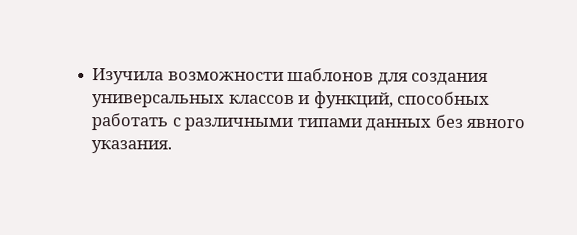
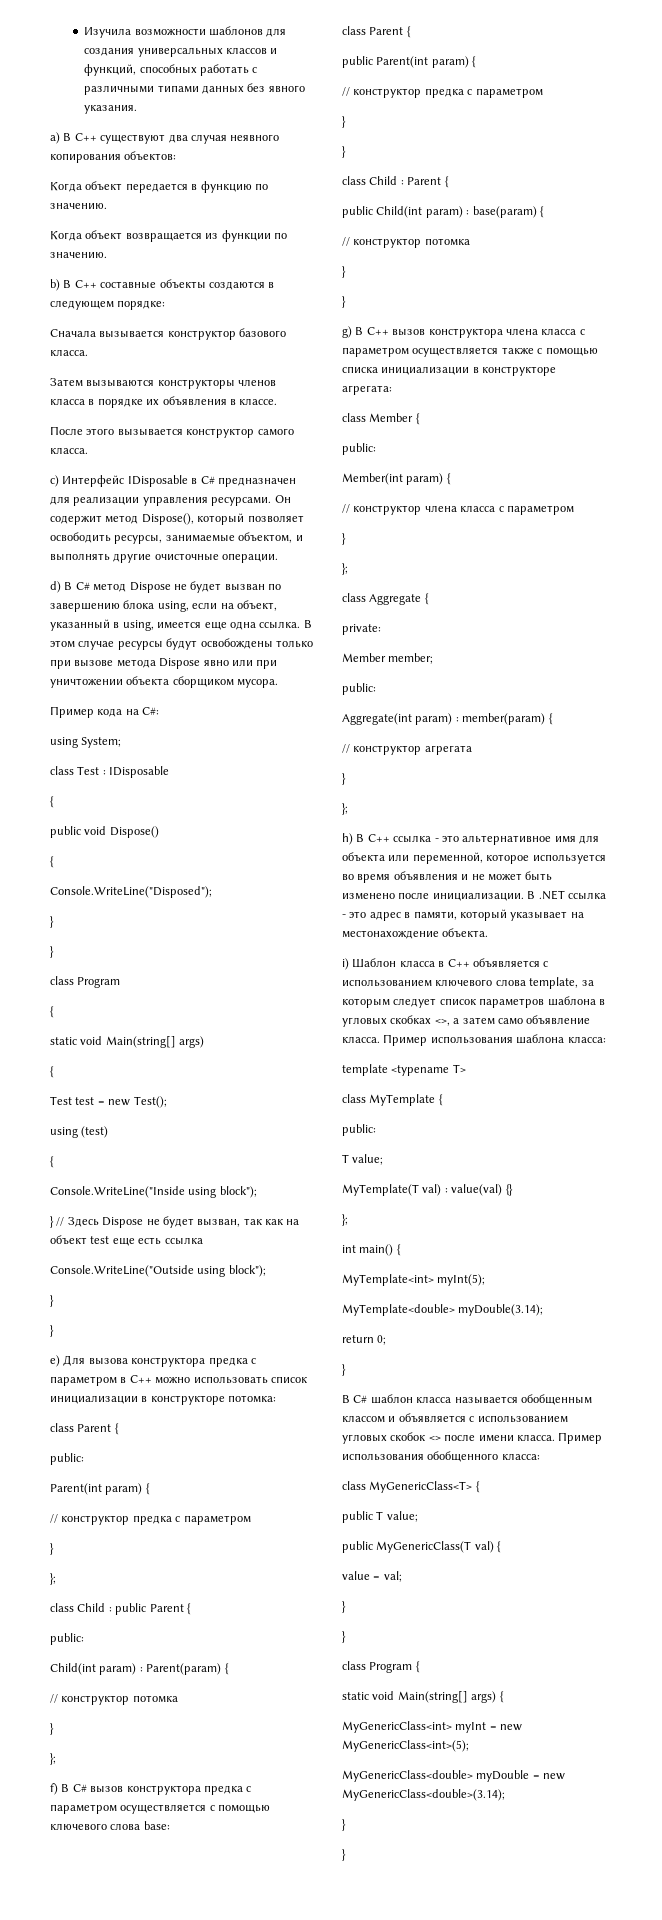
(173, 147) none -> [50,132,280,144] [50,151,177,163] [50,181,268,193] [50,203,107,209] [50,230,287,242] [50,252,107,258] [50,279,275,291] [50,300,166,310] [50,328,287,340] [50,349,88,356] [50,378,277,389] [50,396,278,408] [50,426,294,438] [50,447,88,454] [50,475,296,487] [50,495,291,506] [50,513,304,525] [50,532,303,544] [50,553,279,563] [50,581,281,593] [50,600,277,612] [50,619,312,631] [50,638,313,650] [50,658,278,669] [50,676,279,688] [50,706,160,718] [50,737,122,748] [50,766,170,778] [50,796,54,808] [50,826,159,838] [50,856,54,868] [50,886,212,898] [50,916,54,928] [50,946,54,958] [50,976,121,988] [50,1006,54,1018] [50,1036,205,1048] [50,1066,54,1078] [50,1096,167,1108] [50,1126,109,1138] [50,1156,54,1168] [50,1186,257,1198] [50,1216,300,1228] [50,1235,203,1246] [50,1265,266,1277] [50,1295,54,1307] [50,1325,54,1337] [50,1355,256,1367] [50,1375,307,1386] [50,1395,277,1405] [50,1423,119,1435] [50,1453,84,1465] [50,1483,150,1495] [50,1514,251,1525] [50,1543,54,1555] [50,1573,56,1585] [50,1603,191,1615] [50,1633,84,1645] [50,1663,229,1675] [50,1694,178,1705] [50,1723,54,1735] [50,1753,56,1765] [50,1783,252,1795] [50,1804,271,1814] [50,1821,170,1831] [342,26,411,38] [342,56,477,68] [342,87,543,98] [342,116,346,128] [342,146,346,158] [342,176,449,188] [342,206,544,218] [342,237,470,248] [342,266,346,278] [342,296,346,308] [342,326,585,338] [342,347,598,357] [342,366,557,376] [342,385,392,395] [342,413,420,425] [342,443,376,455] [342,473,451,485] [342,504,574,515] [342,533,346,545] [342,563,348,575] [342,593,429,605] [342,624,381,635] [342,653,434,664] [342,683,376,695] [342,713,553,725] [342,744,472,755] [342,773,346,785] [342,803,348,815] [342,833,599,845] [342,852,606,864] [342,871,553,883] [342,890,606,901] [342,909,584,921] [342,928,489,939] [342,958,549,970] [342,977,594,989] [342,996,605,1008] [342,1015,591,1027] [342,1034,606,1046] [342,1064,466,1076] [342,1094,443,1106] [342,1124,376,1136] [342,1154,384,1165] [342,1184,513,1196] [342,1214,348,1226] [342,1244,401,1256] [342,1274,486,1286] [342,1304,544,1316] [342,1335,387,1345] [342,1364,346,1376] [342,1394,592,1405] [342,1413,568,1423] [342,1432,603,1444] [342,1451,540,1462] [342,1481,480,1493] [342,1511,418,1523] [342,1541,502,1553] [342,1571,402,1582] [342,1601,346,1613] [342,1631,346,1643] [342,1661,420,1673] [342,1691,504,1703] [342,1721,523,1733] [342,1740,469,1752] [342,1770,566,1782] [342,1789,505,1801] [342,1819,346,1831] [342,1849,346,1861] // a) В C++ существуют два случая неявного копирования объектов: // Когда объект передается в функцию по значению. // Когда объект возвращается из функции по значению. // b) В C++ составные объекты создаются в следующем порядке: // Сначала вызывается конструктор базового класса. // Затем вызываются конструкторы членов класса в порядке их объявления в классе. // После этого вызывается конструктор самого класса. // c) Интерфейс IDisposable в C# предназначен для реализации управления ресурсами. Он содержит метод Dispose(), который позволяет освободить ресурсы, занимаемые объектом, и выполнять другие очисточные операции. // d) В C# метод Dispose не будет вызван по завершению блока using, если на объект, указанный в using, имеется еще одна ссылка. В этом случае ресурсы будут освобождены только при вызове метода Dispose явно или при уничтожении объекта сборщиком мусора. // Пример кода на C#: // using System; // class Test : IDisposable // { // public void Dispose() // { // Console.WriteLine("Disposed"); // } // } // class Program // { // static void Main(string[] args) // { // Test test = new Test(); // using (test) // { // Console.WriteLine("Inside using block"); // } // Здесь Dispose не будет вызван, так как на объект test еще есть ссылка // Console.WriteLine("Outside using block"); // } // } // e) Для вызова конструктора предка с параметром в C++ можно использовать список инициализации в конструкторе потомка: // class Parent { // public: // Parent(int param) { // // конструктор предка с параметром // } // }; // class Child : public Parent { // public: // Child(int param) : Parent(param) { // // конструктор потомка // } // }; // f) В C# вызов конструктора предка с параметром осуществляется с помощью ключевого слова base: // class Parent { // public Parent(int param) { // // конструктор предка с параметром // } // } // class Child : Parent { // public Child(int param) : base(param) { // // конструктор потомка // } // } // g) В C++ вызов конструктора члена класса с параметром осуществляется также с помощью списка инициализации в конструкторе агрегата: // class Member { // public: // Member(int param) { // // конструктор члена класса с параметром // } // }; // class Aggregate { // private: // Member member; // public: // Aggregate(int param) : member(param) { // // конструктор агрегата // } // }; // h) В C++ ссылка - это альтернативное имя для объекта или переменной, которое используется во время объявления и не может быть изменено после инициализации. В .NET ссылка - это адрес в памяти, который указывает на местонахождение объекта. // i) Шаблон класса в C++ объявляется с использованием ключевого слова template, за которым следует список параметров шаблона в угловых скобках <>, а затем само объявление класса. Пример использования шаблона класса: // template <typename T> // class MyTemplate { // public: // T value; // MyTemplate(T val) : value(val) {} // }; // int main() { // MyTemplate<int> myInt(5); // MyTemplate<double> myDouble(3.14); // return 0; // } // В C# шаблон класса называется обобщенным классом и объявляется с использованием угловых скобок <> после имени класса. Пример использования обобщенного класса: // class MyGenericClass<T> { // public T value; // public MyGenericClass(T val) { // value = val; // } // } // class Program { // static void Main(string[] args) { // MyGenericClass<int> myInt = new MyGenericClass<int>(5); // MyGenericClass<double> myDouble = new MyGenericClass<double>(3.14); // } // }

